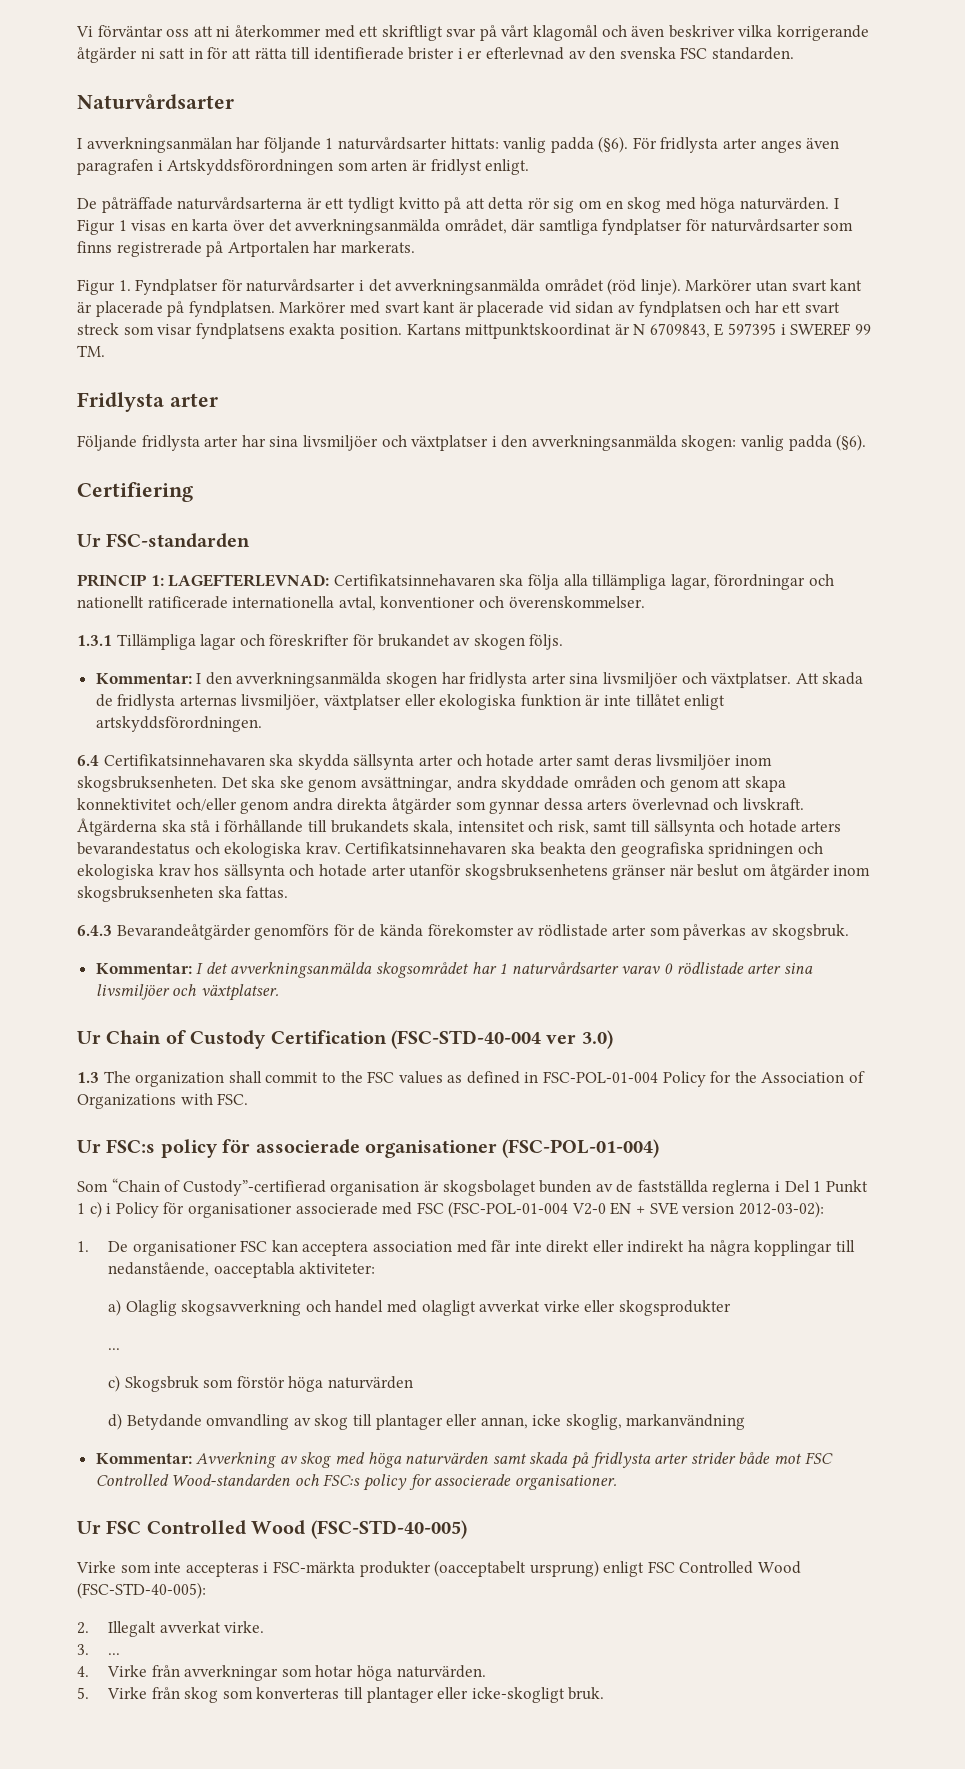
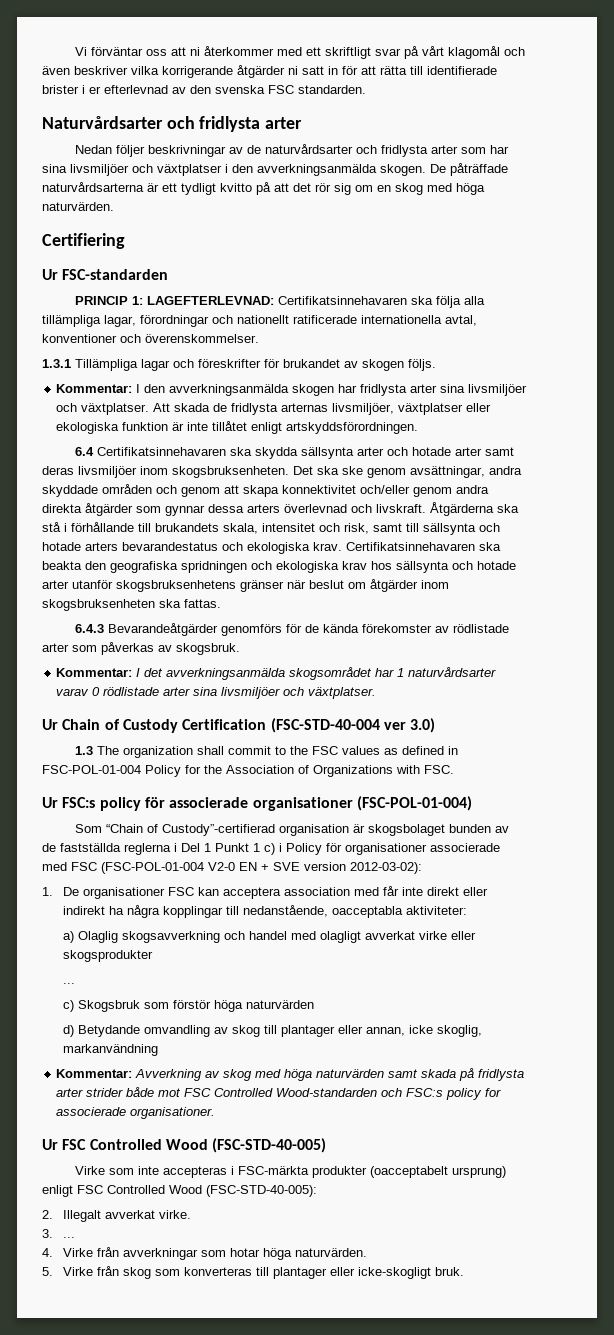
[77,136,840,153] [77,159,530,175] // I avverkningsanmälan har följande 1 naturvårdsarter hittats: vanlig padda (§6). För fridlysta arter anges även paragrafen i Artskyddsförordningen som arten är fridlyst enligt. // -> [166,116,303,132] [75,144,510,157] [42,164,426,176] och fridlysta arter // Nedan följer beskrivningar av de naturvårdsarter och fridlysta arter som har sina livsmiljöer och växtplatser i den avverkningsanmälda skogen.
[488,197,524,210] detta -> [293,183,311,192] det
[833,198,839,209] [77,219,854,235] [77,241,415,257] [77,278,863,295] [77,301,841,317] [77,323,871,339] [77,345,105,357] [77,392,218,412] [77,434,867,451] I Figur 1 visas en karta över det avverkningsanmälda området, där samtliga fyndplatser för naturvårdsarter som finns registrerade på Artportalen har markerats. // Figur 1. Fyndplatser för naturvårdsarter i det avverkningsanmälda området (röd linje). Markörer utan svart kant är placerade på fyndplatsen. Markörer med svart kant är placerade vid sidan av fyndplatsen och har ett svart streck som visar fyndplatsens exakta position. Kartans mittpunktskoordinat är N 6709843, E 597395 i SWEREF 99 TM. // Fridlysta arter // Följande fridlysta arter har sina livsmiljöer och växtplatser i den avverkningsanmälda skogen: vanlig padda (§6). -> (114, 206) none

